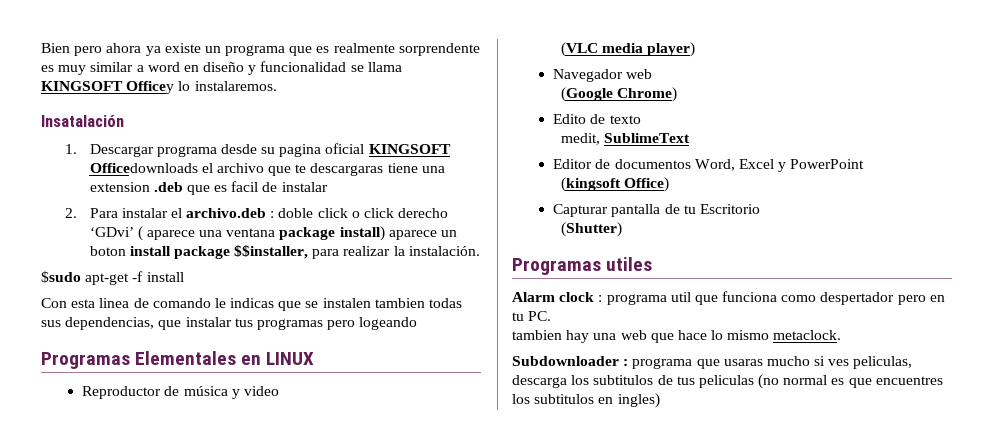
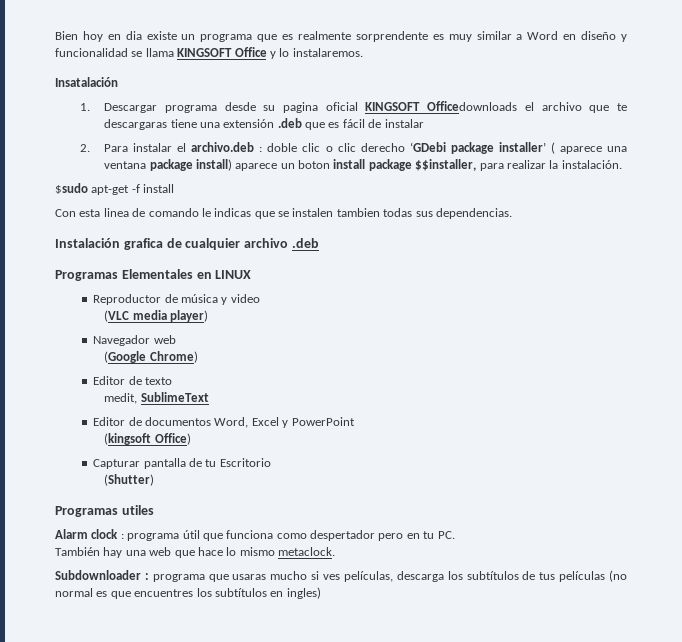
[74,43,161,56] pero ahora ya -> [82,31,142,42] hoy en dia
[147,62,180,72] word -> [527,31,559,40] Word
[126,81,175,94] Officey -> [234,47,276,59] Office y
[89,182,150,192] extension -> [223,119,275,128] extensión
[231,181,259,192] facil -> [342,119,365,128] fácil
[317,208,449,218] [89,227,134,237] click o click derecho ‘GDvi’ -> [302,142,546,154] clic o clic derecho ‘GDebi package installer’
[65,317,418,330] dependencias, que instalar tus programas pero logeando -> [435,208,512,219] [55,238,319,250] dependencias. // Instalación grafica de cualquier archivo .deb
[553,114,587,124] Edito -> [93,376,126,385] Editor
[670,292,691,302] util -> [182,530,200,539] útil
[512,330,562,340] tambien -> [55,547,100,556] También
[853,356,913,369] peliculas, -> [343,571,393,582] películas,
[593,375,654,385] subtitulos -> [466,571,519,580] subtítulos
[698,375,754,388] peliculas -> [559,571,606,582] películas
[534,394,595,404] subtitulos -> [214,588,267,597] subtítulos

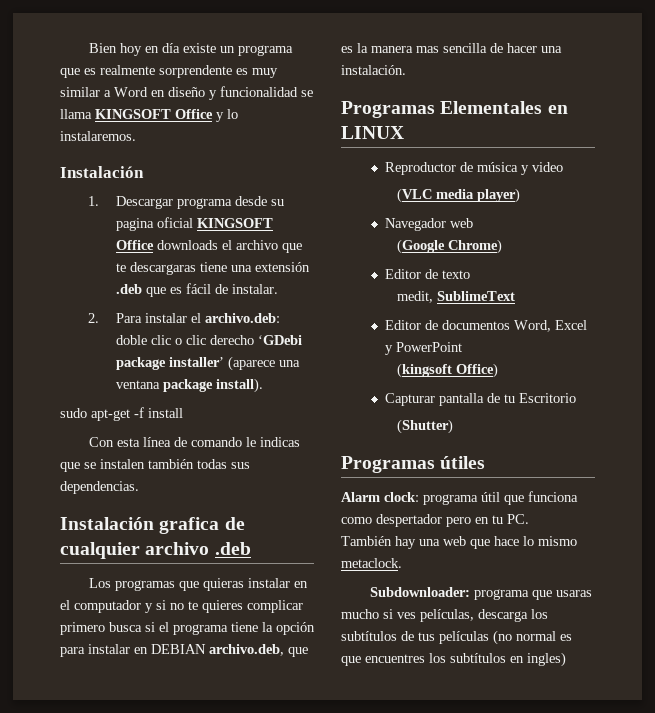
[125,31,142,40] dia -> [162,43,181,53] día
[55,77,118,87] Insatalación -> [60,166,144,178] Instalación
[427,101,518,111] Officedownloads -> [116,240,219,250] Office downloads
[384,119,424,128] instalar -> [232,284,279,294] instalar.
[191,142,263,152] archivo.deb : -> [205,313,281,323] archivo.deb:
[550,142,602,154] ( aparece -> [228,356,276,371] (aparece
[195,159,622,171] [55,183,88,194] install) aparece un boton install package $$installer, para realizar la instalación. // $sudo -> [216,378,264,393] [60,408,87,418] install). // sudo
[103,208,129,217] linea -> [143,437,172,447] línea
[336,208,380,217] tambien -> [148,459,194,469] también
(319, 243) none -> [89,578,309,591] [60,600,303,613] [60,622,315,635] [60,644,308,657] [341,43,562,53] [341,65,406,75] // Los programas que quieras instalar en el computador y si no te quieres complicar primero busca si el programa tiene la opción para instalar en DEBIAN archivo.deb, que es la manera mas sencilla de hacer una instalación.
[121,505,154,515] utiles -> [440,456,486,469] útiles
[91,529,124,539] clock : -> [384,492,419,502] clock:
[55,570,149,580] Subdownloader : -> [370,587,471,597] Subdownloader:

